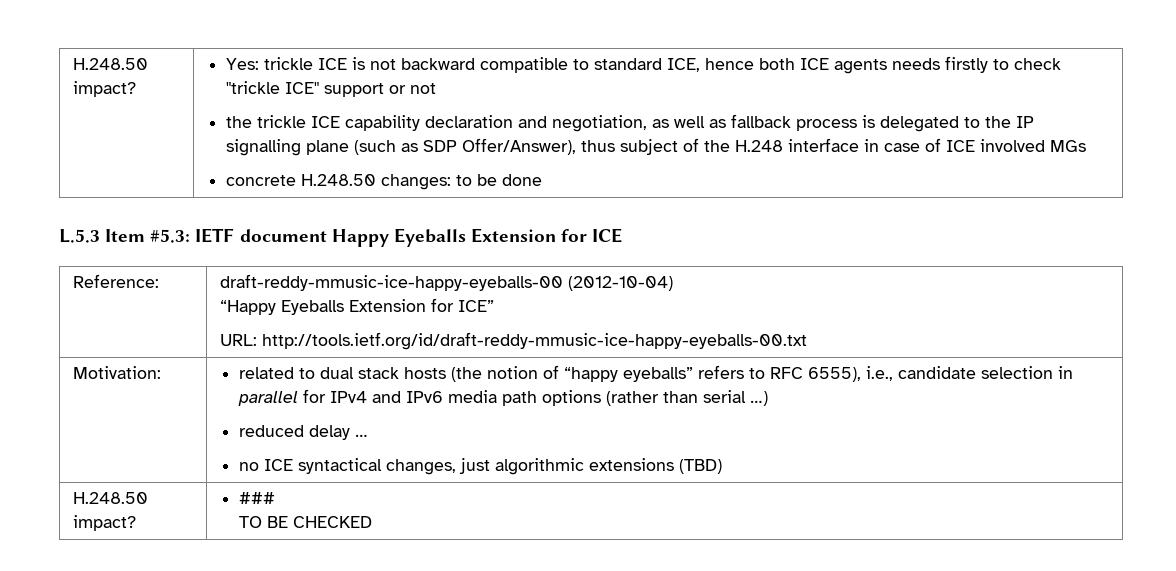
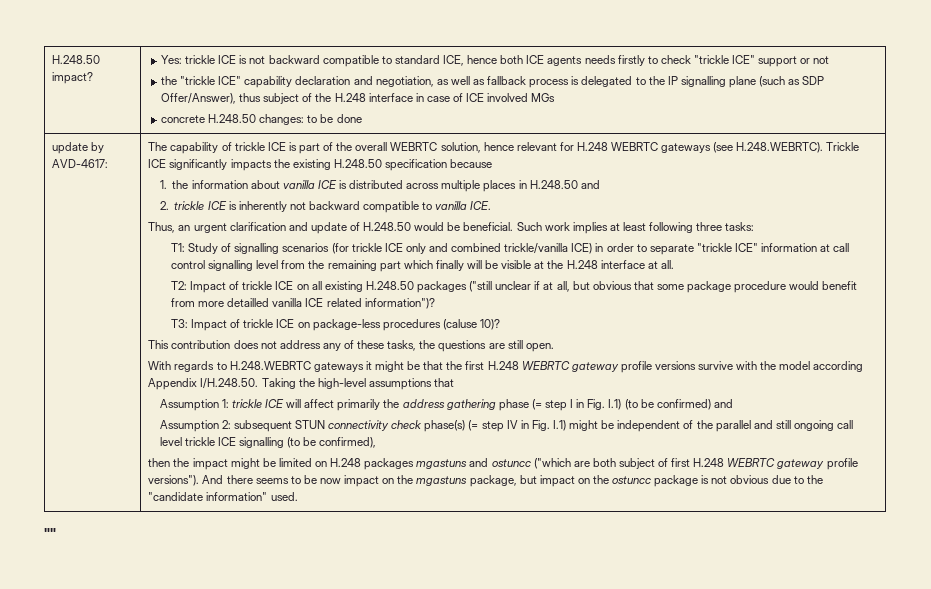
[257,115,341,128] trickle ICE -> [180,76,242,85] "trickle ICE"
[59,228,623,247] [72,274,159,288] [219,274,673,291] [219,298,494,315] [219,332,807,350] [72,366,161,379] [239,365,1074,382] [238,389,769,406] [239,425,369,440] [239,458,723,475] [72,492,148,504] [72,515,136,531] [239,492,276,504] [238,516,372,528] // L.5.3 Item #5.3: IETF document Happy Eyeballs Extension for ICE // Reference: | draft-reddy-mmusic-ice-happy-eyeballs-00 (2012-10-04) // “Happy Eyeballs Extension for ICE” // URL: http://tools.ietf.org/id/draft-reddy-mmusic-ice-happy-eyeballs-00.txt // Motivation: | related to dual stack hosts (the notion of “happy eyeballs” refers to RFC 6555), i.e., candidate selection in parallel for IPv4 and IPv6 media path options (rather than serial …) // reduced delay … // no ICE syntactical changes, just algorithmic extensions (TBD) // H.248.50 impact? | ### // TO BE CHECKED -> [52,142,105,154] [52,159,109,168] [148,142,860,154] [148,159,493,171] [159,180,600,192] [159,201,492,213] [148,222,755,234] [171,243,850,255] [171,260,674,272] [171,281,858,293] [171,298,435,309] [171,319,500,331] [148,340,554,352] [148,361,864,373] [148,378,455,390] [159,399,733,411] [159,420,854,432] [159,437,377,448] [148,458,858,470] [148,475,823,487] [148,492,298,501] [44,528,56,538] // update by AVD-4617: | The capability of trickle ICE is part of the overall WEBRTC solution, hence relevant for H.248 WEBRTC gateways (see H.248.WEBRTC). Trickle ICE significantly impacts the existing H.248.50 specification because // 1. the information about vanilla ICE is distributed across multiple places in H.248.50 and // 2. trickle ICE is inherently not backward compatible to vanilla ICE. // Thus, an urgent clarification and update of H.248.50 would be beneficial. Such work implies at least following three tasks: // T1: Study of signalling scenarios (for trickle ICE only and combined trickle/vanilla ICE) in order to separate "trickle ICE" information at call control signalling level from the remaining part which finally will be visible at the H.248 interface at all. // T2: Impact of trickle ICE on all existing H.248.50 packages ("still unclear if at all, but obvious that some package procedure would benefit from more detailled vanilla ICE related information")? // T3: Impact of trickle ICE on package-less procedures (caluse 10)? // This contribution does not address any of these tasks, the questions are still open. // With regards to H.248.WEBRTC gateways it might be that the first H.248 WEBRTC gateway profile versions survive with the model according Appendix I/H.248.50. Taking the high-level assumptions that // Assumption 1: trickle ICE will affect primarily the address gathering phase (= step I in Fig. I.1) (to be confirmed) and // Assumption 2: subsequent STUN connectivity check phase(s) (= step IV in Fig. I.1) might be independent of the parallel and still ongoing call level trickle ICE signalling (to be confirmed), // then the impact might be limited on H.248 packages mgastuns and ostuncc ("which are both subject of first H.248 WEBRTC gateway profile versions"). And there seems to be now impact on the mgastuns package, but impact on the ostuncc package is not obvious due to the "candidate information" used. // ""

